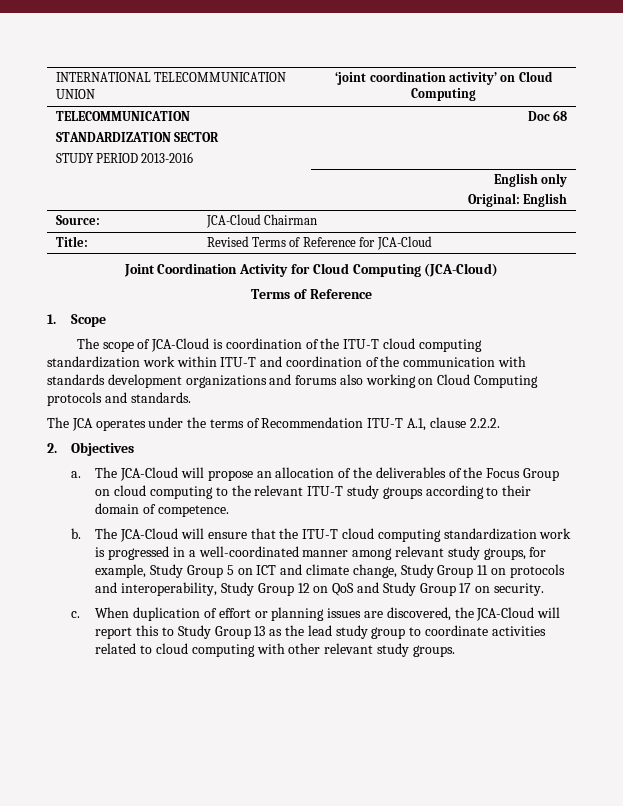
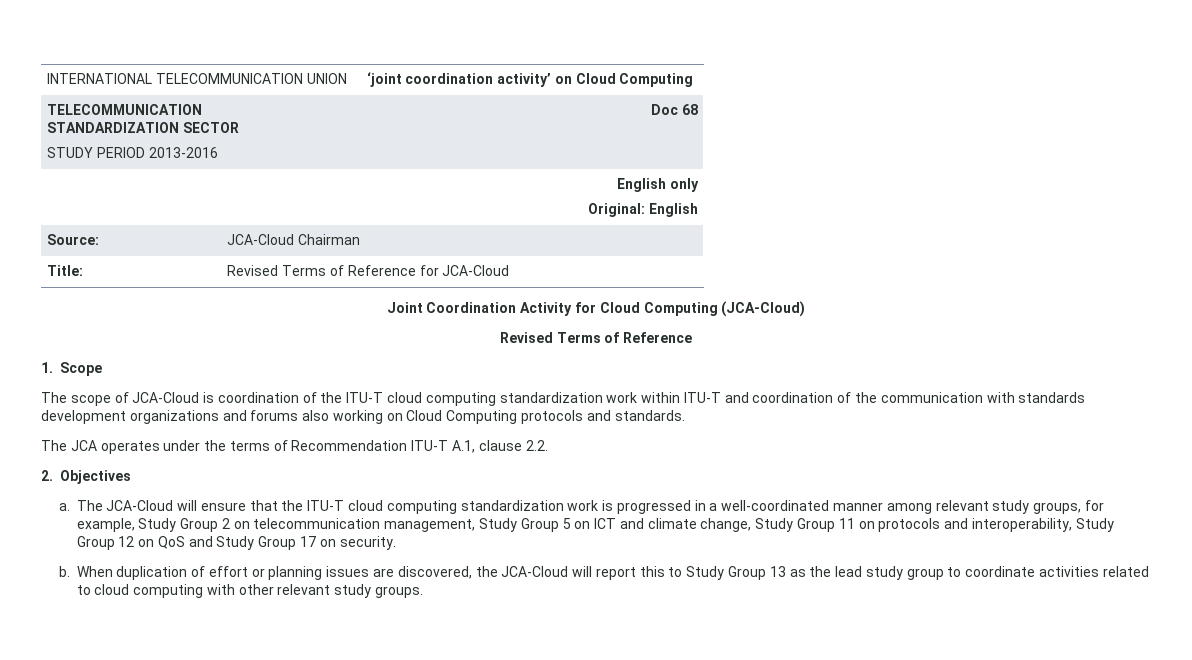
(499, 270) none -> [499,332,553,343] Revised
[469,418,500,428] 2.2.2. -> [525,440,548,451] 2.2.
[207,467,559,481] [95,485,532,499] [95,503,230,517] [71,528,205,542] propose an allocation of the deliverables of the Focus Group on cloud computing to the relevant ITU-T study groups according to their domain of competence. // b. The JCA-Cloud will -> (198, 505) none
(224, 571) none -> [221,518,559,532] 2 on telecommunication management, Study Group
[71,611,81,618] c. -> [58,566,70,577] b.

